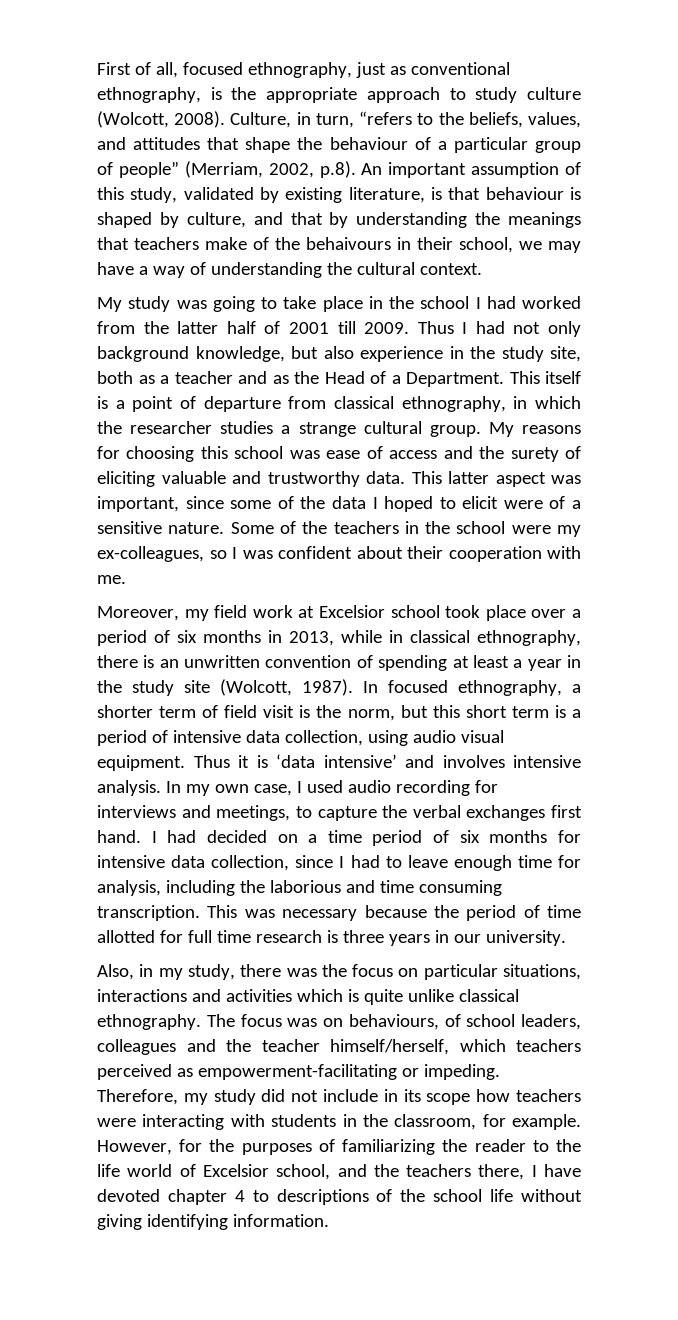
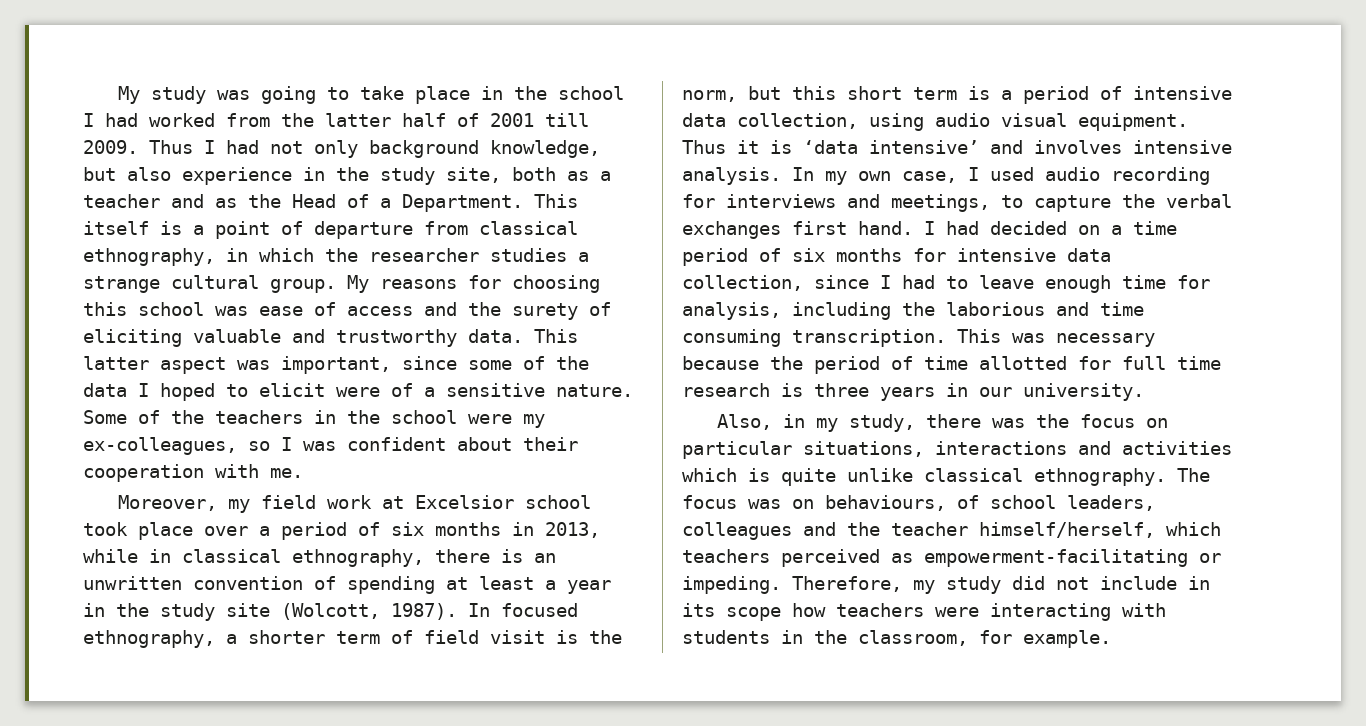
[97,62,510,78] [97,87,581,103] [97,111,581,128] [97,137,581,153] [97,161,581,178] [97,187,581,203] [97,212,581,228] [97,237,581,253] [97,262,482,278] First of all, focused ethnography, just as conventional ethnography, is the appropriate approach to study culture (Wolcott, 2008). Culture, in turn, “refers to the beliefs, values, and attitudes that shape the behaviour of a particular group of people” (Merriam, 2002, p.8). An important assumption of this study, validated by existing literature, is that behaviour is shaped by culture, and that by understanding the meanings that teachers make of the behaivours in their school, we may have a way of understanding the cultural context. // -> (117, 95) none
[97,1139,581,1155] [97,1164,581,1180] [97,1189,583,1205] [97,1214,329,1230] However, for the purposes of familiarizing the reader to the life world of Excelsior school, and the teachers there, I have devoted chapter 4 to descriptions of the school life without giving identifying information. -> (1111, 639) none

